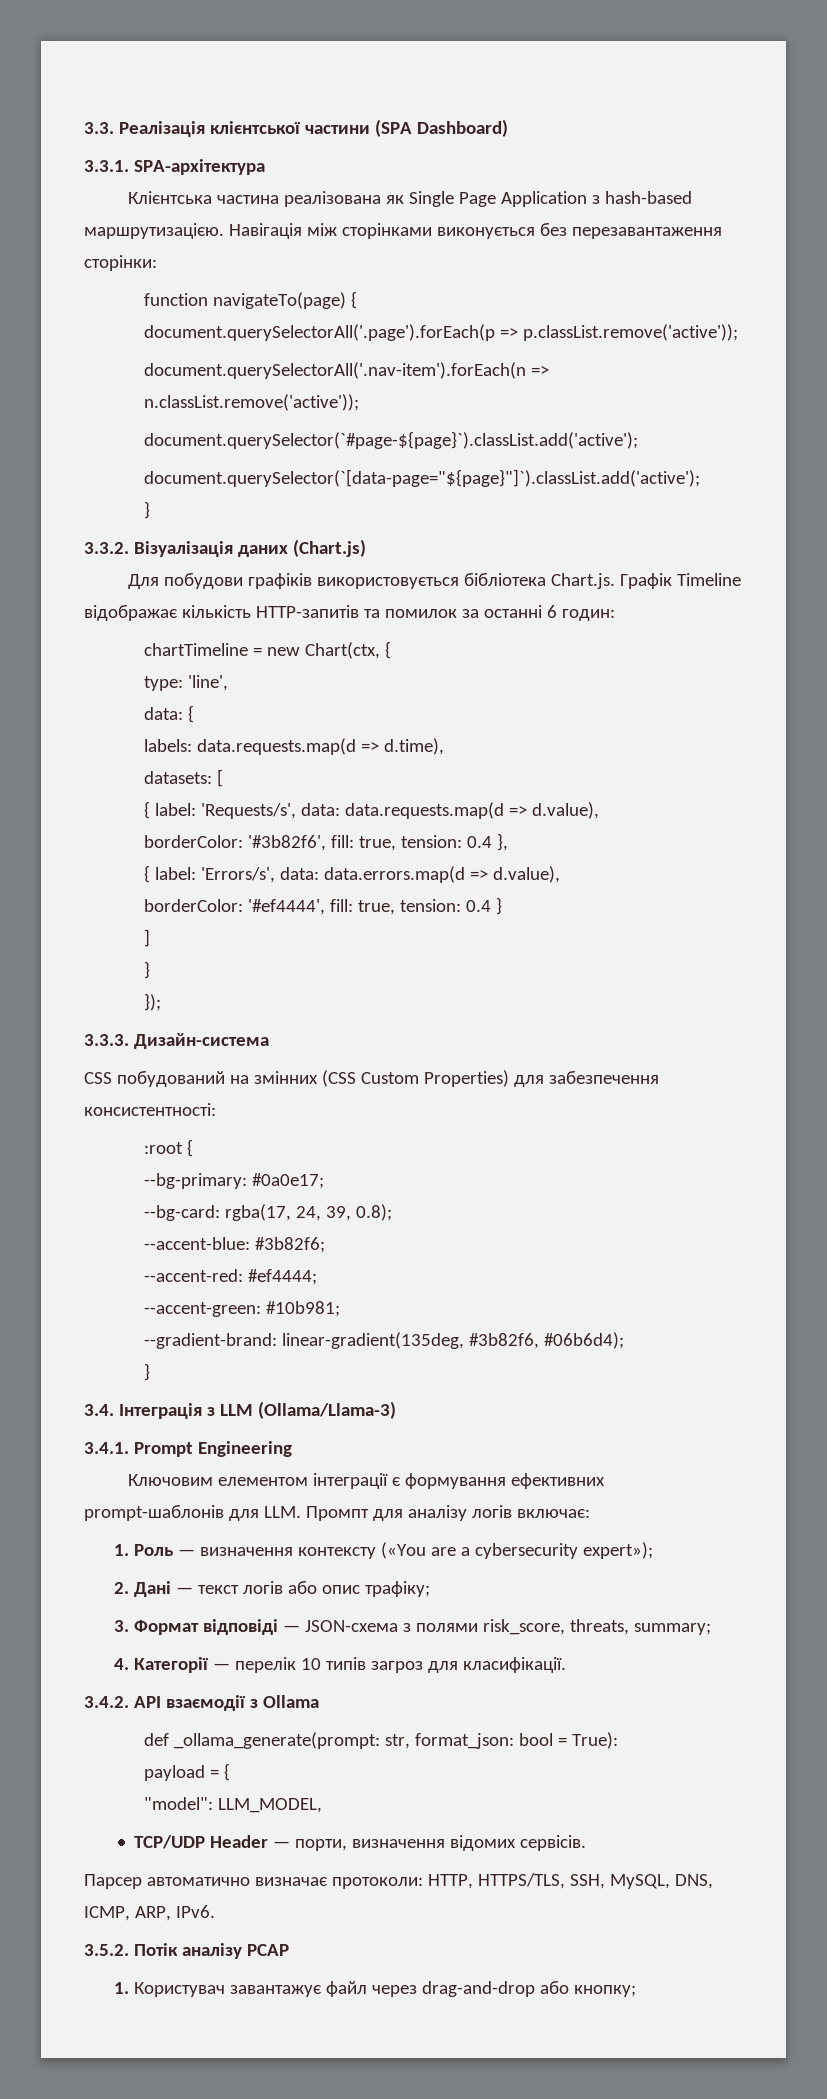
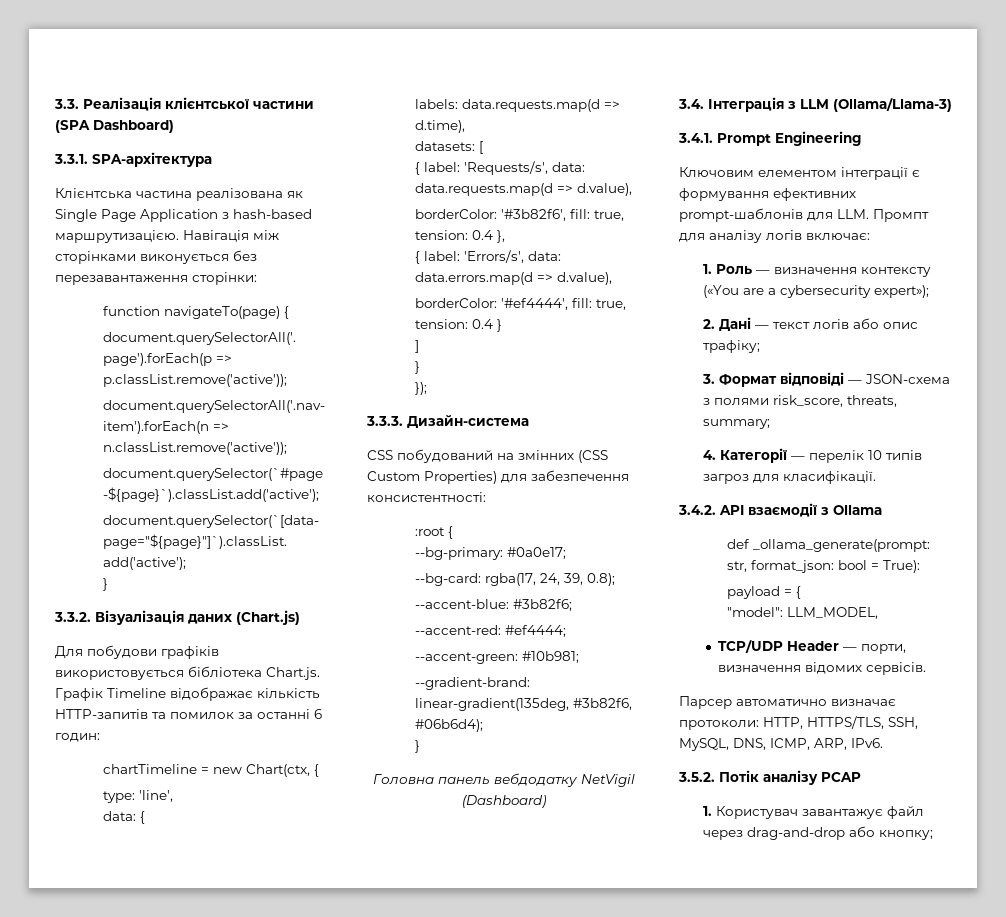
(151, 1372) none -> [372,773,635,787] [461,795,546,808] // Головна панель вебдодатку NetVigil (Dashboard)

